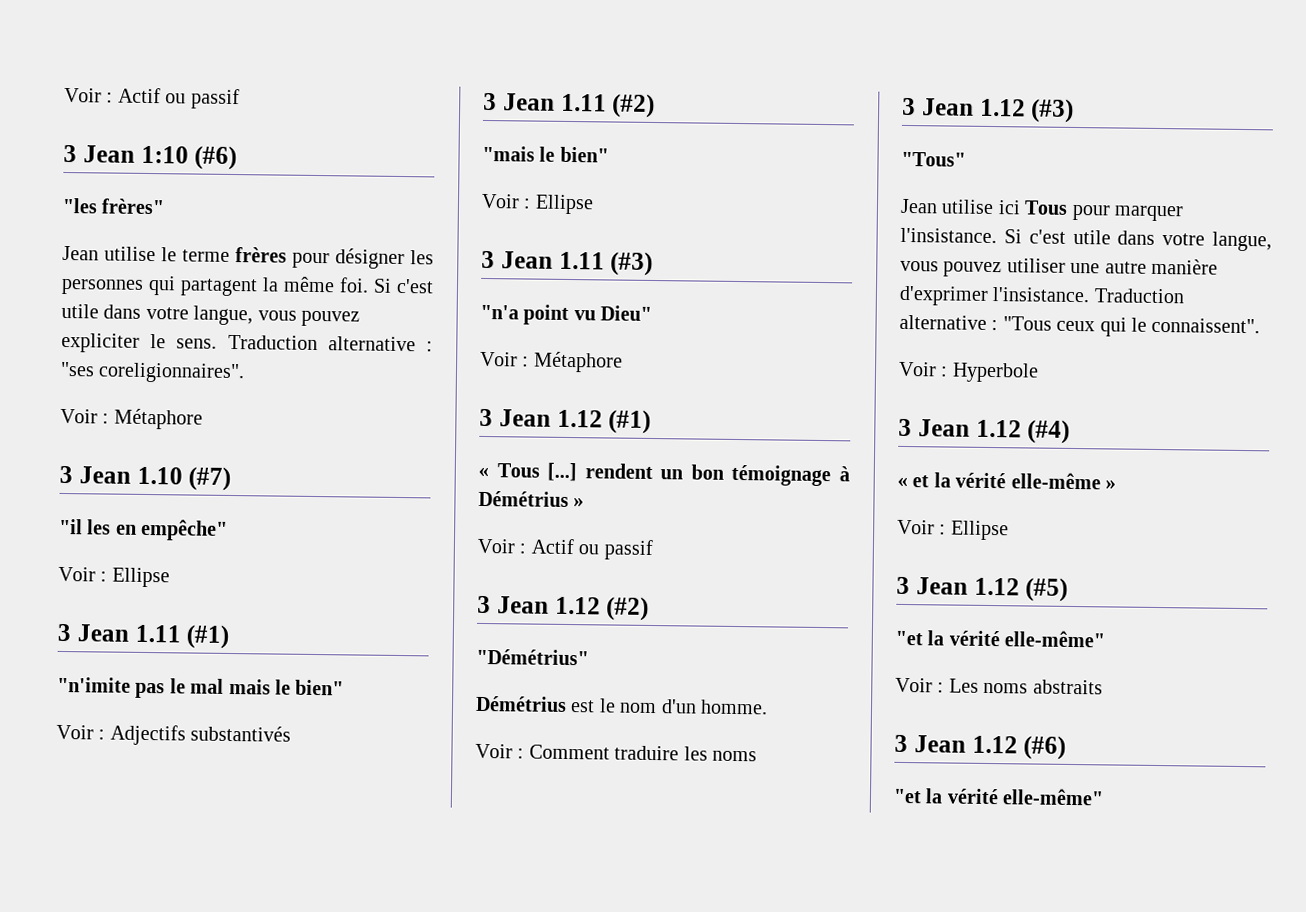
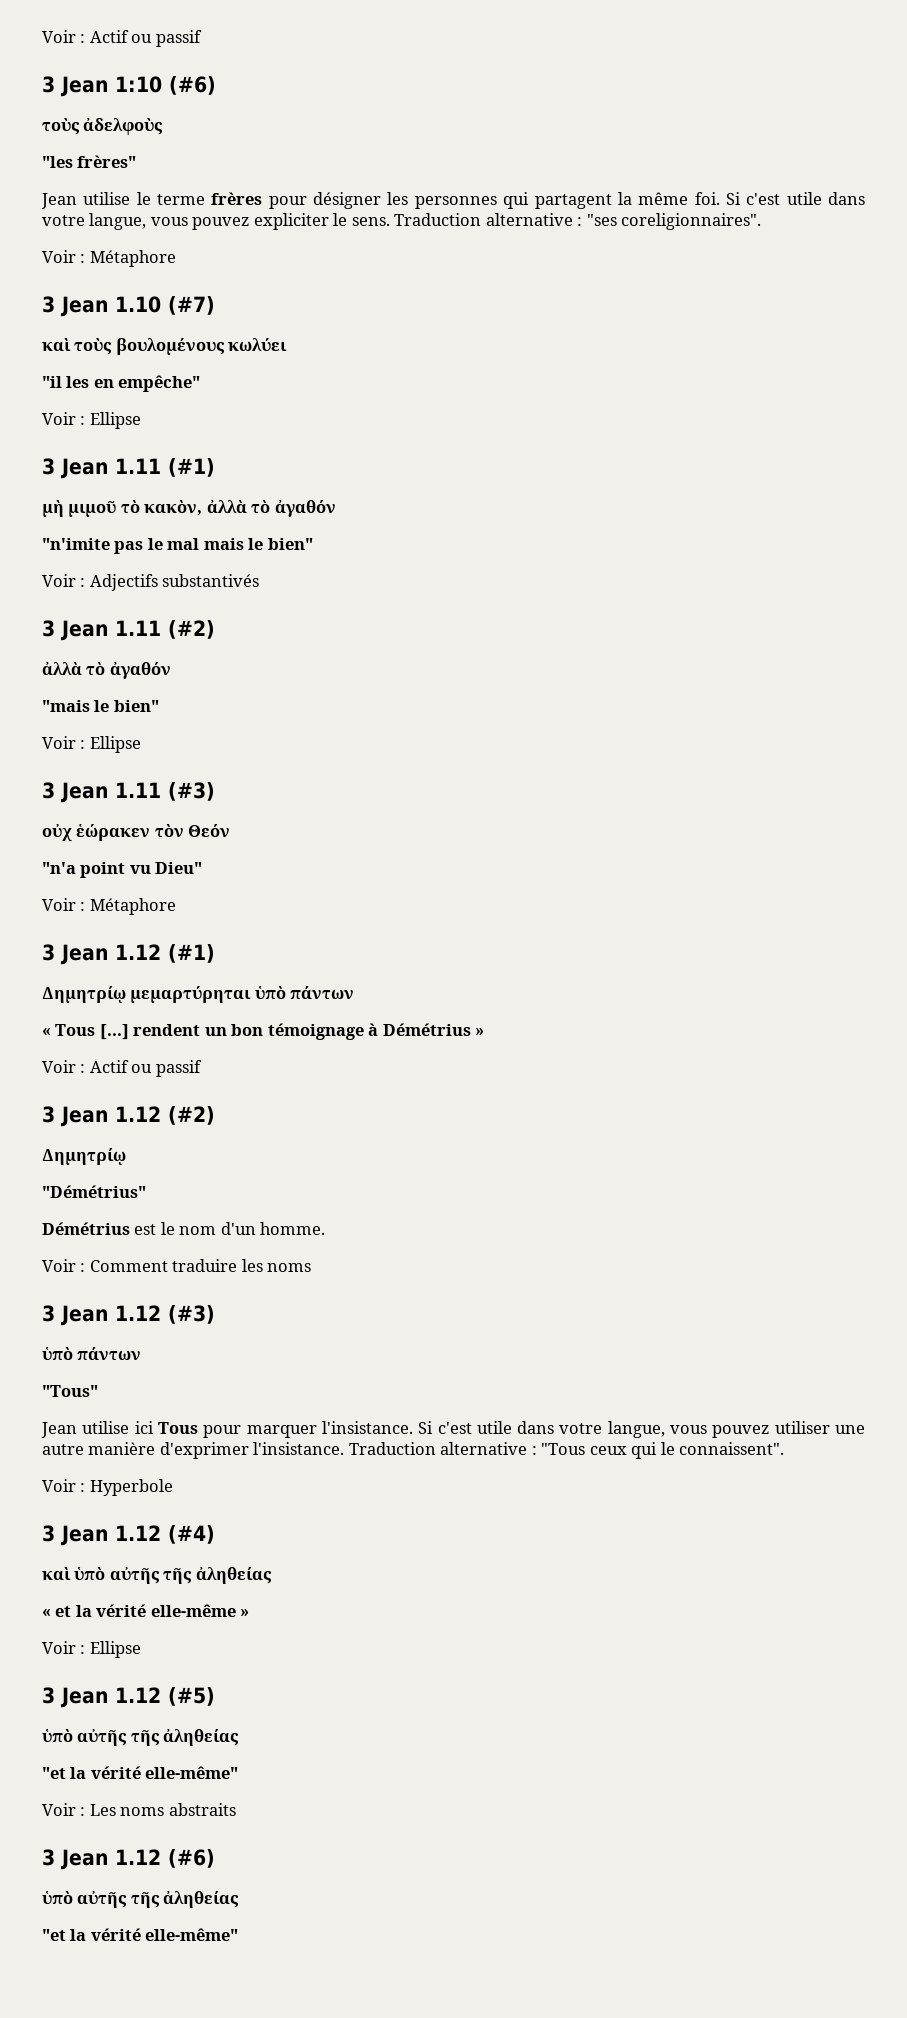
(238, 158) none -> [42,118,164,135] // τοὺς ἀδελφοὺς
(232, 479) none -> [42,338,288,355] // καὶ τοὺς βουλομένους κωλύει
(230, 636) none -> [42,500,336,517] // μὴ μιμοῦ τὸ κακὸν, ἀλλὰ τὸ ἀγαθόν
(656, 106) none -> [42,662,171,679] // ἀλλὰ τὸ ἀγαθόν
(654, 263) none -> [42,824,231,841] // οὐχ ἑώρακεν τὸν Θεόν
(652, 421) none -> [42,986,355,1003] // Δημητρίῳ μεμαρτύρηται ὑπὸ πάντων
(650, 608) none -> [42,1148,126,1165] // Δημητρίῳ
(1075, 110) none -> [42,1347,142,1360] // ὑπὸ πάντων
(1071, 431) none -> [42,1567,272,1584] // καὶ ὑπὸ αὐτῆς τῆς ἀληθείας
(1069, 589) none -> [42,1729,240,1746] // ὑπὸ αὐτῆς τῆς ἀληθείας
(1067, 747) none -> [42,1891,240,1908] // ὑπὸ αὐτῆς τῆς ἀληθείας

